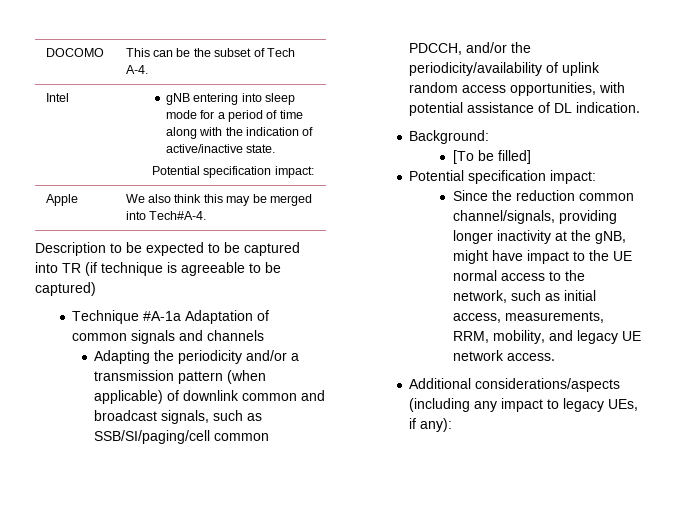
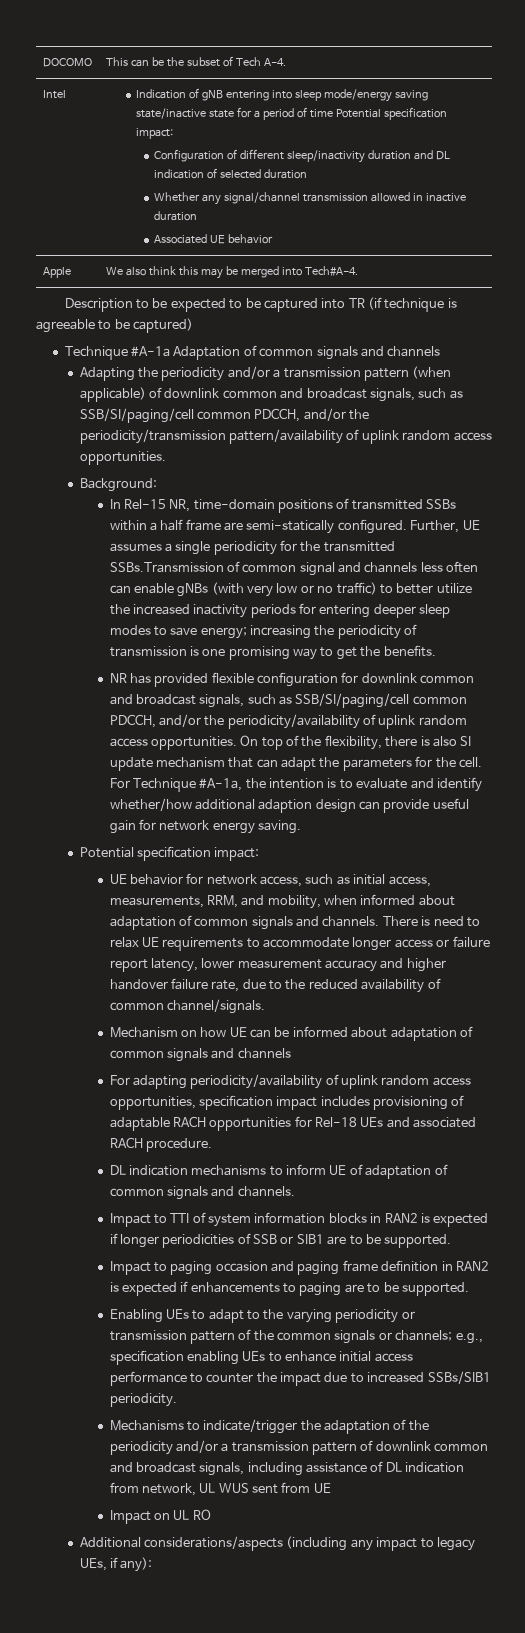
(69, 97) none -> [135,88,199,99] Indication of
[165,110,197,119] mode -> [323,89,428,102] [135,108,234,119] mode/energy saving state/inactive state
[165,127,314,139] [165,144,276,153] [152,166,314,178] along with the indication of active/inactive state. // Potential specification impact: -> [335,107,447,120] [135,128,173,139] [153,149,450,163] [153,168,307,179] [153,192,466,205] [153,211,197,221] [153,234,273,244] Potential specification impact: // Configuration of different sleep/inactivity duration and DL indication of selected duration // Whether any signal/channel transmission allowed in inactive duration // Associated UE behavior
(532, 47) none -> [79,429,492,444] [79,451,166,465] [79,478,157,492] [109,498,457,513] [109,519,480,534] [109,540,395,555] [109,561,479,576] [109,582,472,597] [109,603,451,618] [109,624,418,639] [109,645,436,660] [109,672,475,687] [109,693,467,708] [109,714,467,729] [109,735,472,750] [109,756,482,771] [109,777,482,792] [109,798,469,813] [109,819,302,834] [79,846,260,861] [109,873,431,887] [109,894,455,909] [109,915,480,930] [109,936,490,951] [109,958,446,972] [109,978,441,993] [109,999,265,1014] [109,1026,473,1041] [109,1048,291,1062] [109,1075,187,1089] periodicity/transmission pattern/availability of uplink random access opportunities. // Background: // In Rel-15 NR, time-domain positions of transmitted SSBs within a half frame are semi-statically configured. Further, UE assumes a single periodicity for the transmitted SSBs.Transmission of common signal and channels less often can enable gNBs (with very low or no traffic) to better utilize the increased inactivity periods for entering deeper sleep modes to save energy; increasing the periodicity of transmission is one promising way to get the benefits. // NR has provided flexible configuration for downlink common and broadcast signals, such as SSB/SI/paging/cell common PDCCH, and/or the periodicity/availability of uplink random access opportunities. On top of the flexibility, there is also SI update mechanism that can adapt the parameters for the cell. For Technique #A-1a, the intention is to evaluate and identify whether/how additional adaption design can provide useful gain for network energy saving. // Potential specification impact: // UE behavior for network access, such as initial access, measurements, RRM, and mobility, when informed about adaptation of common signals and channels. There is need to relax UE requirements to accommodate longer access or failure report latency, lower measurement accuracy and higher handover failure rate, due to the reduced availability of common channel/signals. // Mechanism on how UE can be informed about adaptation of common signals and channels // For adapting
[599,82,626,93] [409,102,641,116] [409,130,490,144] [452,150,531,164] [409,170,597,184] [452,190,634,201] [452,210,617,224] [452,230,626,244] [452,250,632,264] [452,270,585,281] [452,290,596,303] [452,311,604,323] [452,330,641,344] [452,350,555,361] with potential assistance of DL indication. // Background: // [To be filled] // Potential specification impact: // Since the reduction common channel/signals, providing longer inactivity at the gNB, might have impact to the UE normal access to the network, such as initial access, measurements, RRM, mobility, and legacy UE network access. -> [198,1095,465,1110] [109,1116,477,1131] [109,1137,212,1152] [109,1164,448,1179] [109,1186,295,1200] [109,1212,489,1227] [109,1233,452,1248] [109,1260,489,1275] [109,1281,469,1296] [109,1309,415,1323] [109,1329,483,1344] [109,1350,413,1365] [109,1371,491,1386] [109,1393,177,1407] [109,1419,429,1434] [109,1440,489,1455] [109,1461,465,1476] [109,1482,331,1496] [109,1509,211,1524] specification impact includes provisioning of adaptable RACH opportunities for Rel-18 UEs and associated RACH procedure. // DL indication mechanisms to inform UE of adaptation of common signals and channels. // Impact to TTI of system information blocks in RAN2 is expected if longer periodicities of SSB or SIB1 are to be supported. // Impact to paging occasion and paging frame definition in RAN2 is expected if enhancements to paging are to be supported. // Enabling UEs to adapt to the varying periodicity or transmission pattern of the common signals or channels; e.g., specification enabling UEs to enhance initial access performance to counter the impact due to increased SSBs/SIB1 periodicity. // Mechanisms to indicate/trigger the adaptation of the periodicity and/or a transmission pattern of downlink common and broadcast signals, including assistance of DL indication from network, UL WUS sent from UE // Impact on UL RO

